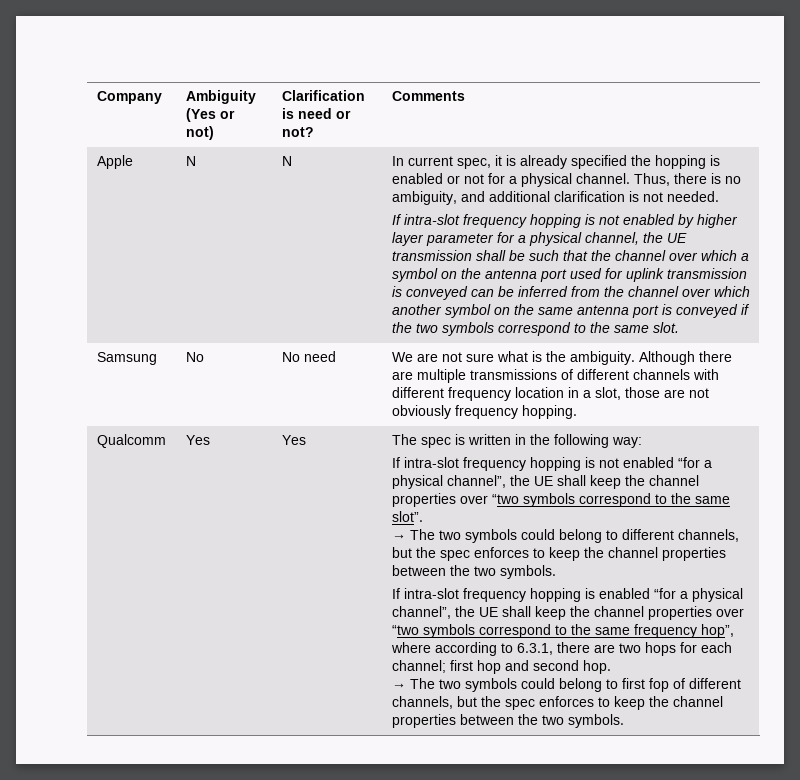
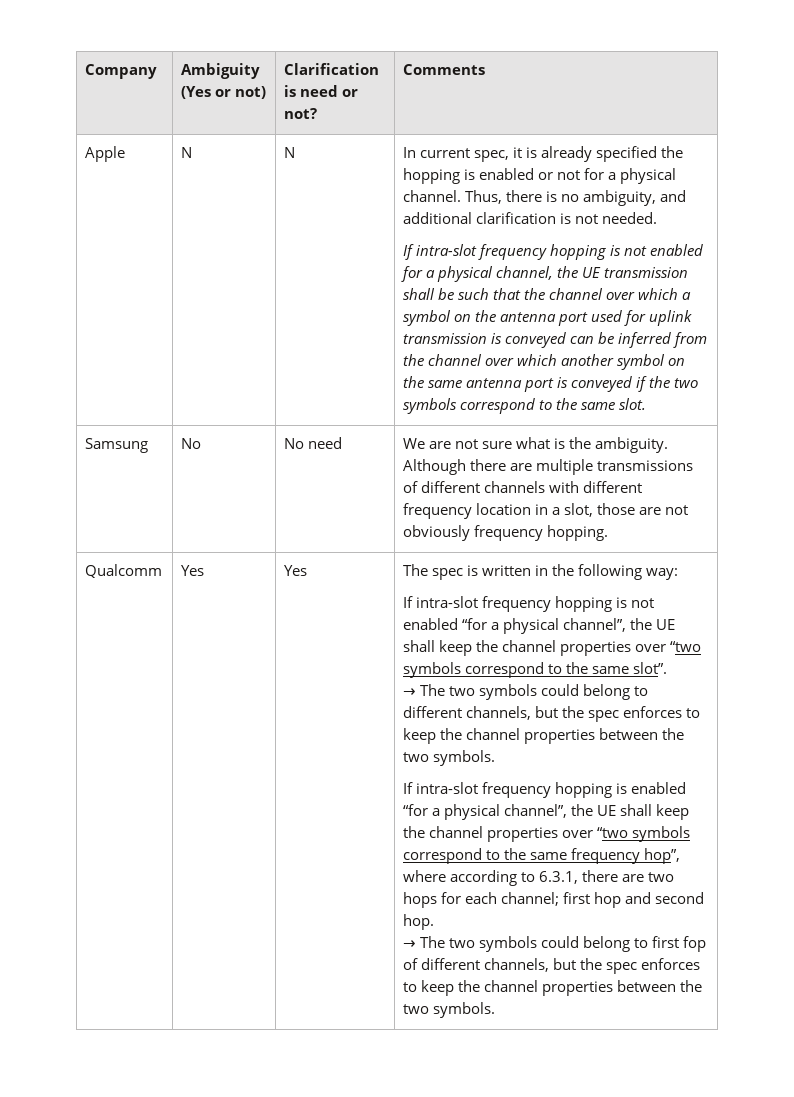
[677,214,738,228] [391,232,494,246] by higher layer parameter -> (704, 250) none

